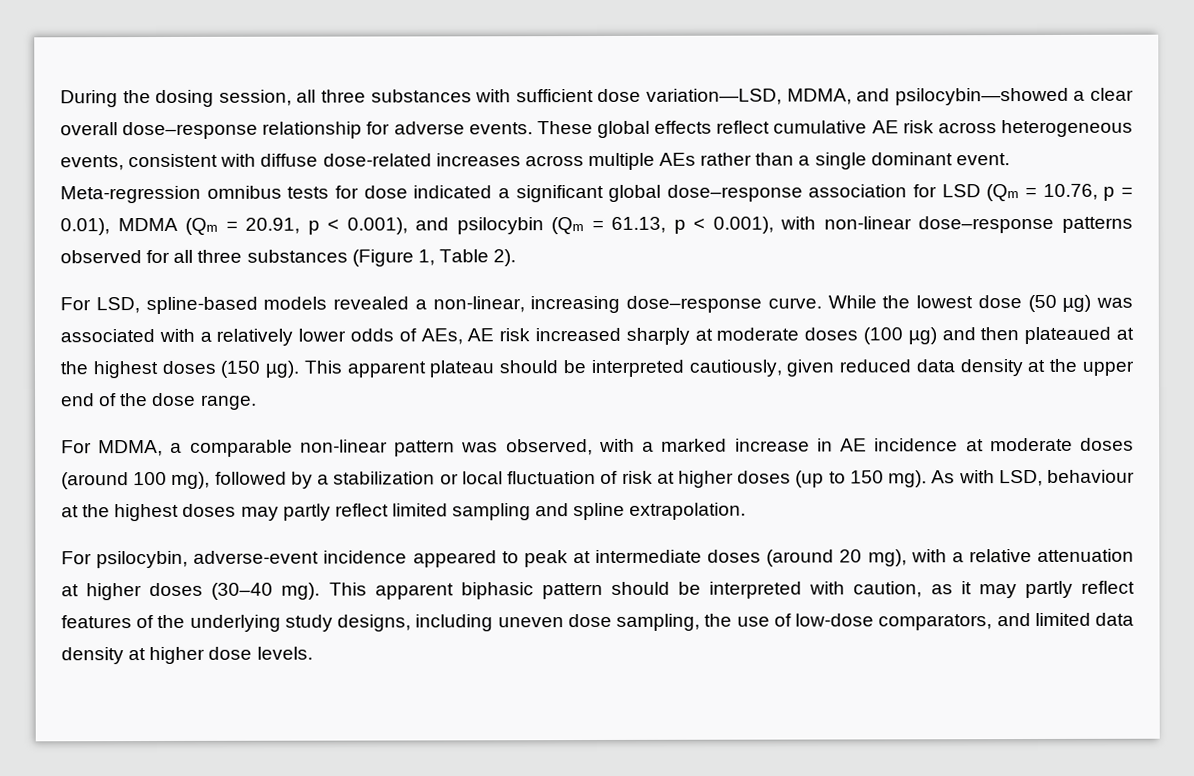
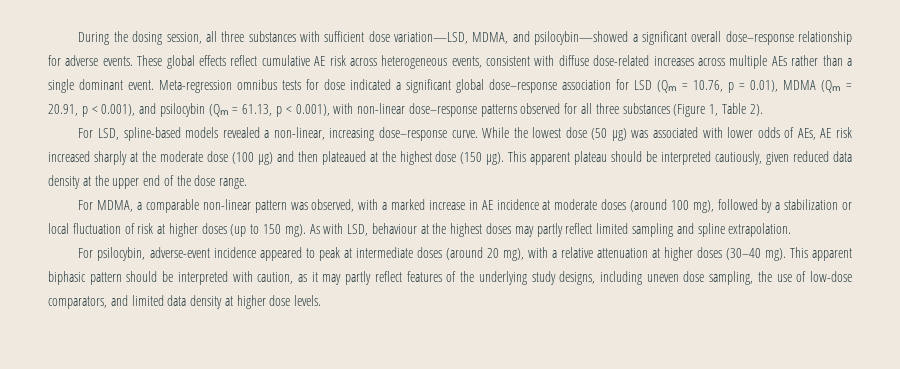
[1090,87,1134,101] clear -> [641,31,687,45] significant
[199,328,294,346] a relatively -> (723, 132) none
[716,327,859,341] moderate doses -> [141,151,228,162] the moderate dose
[161,360,216,374] doses -> [435,151,457,162] dose

